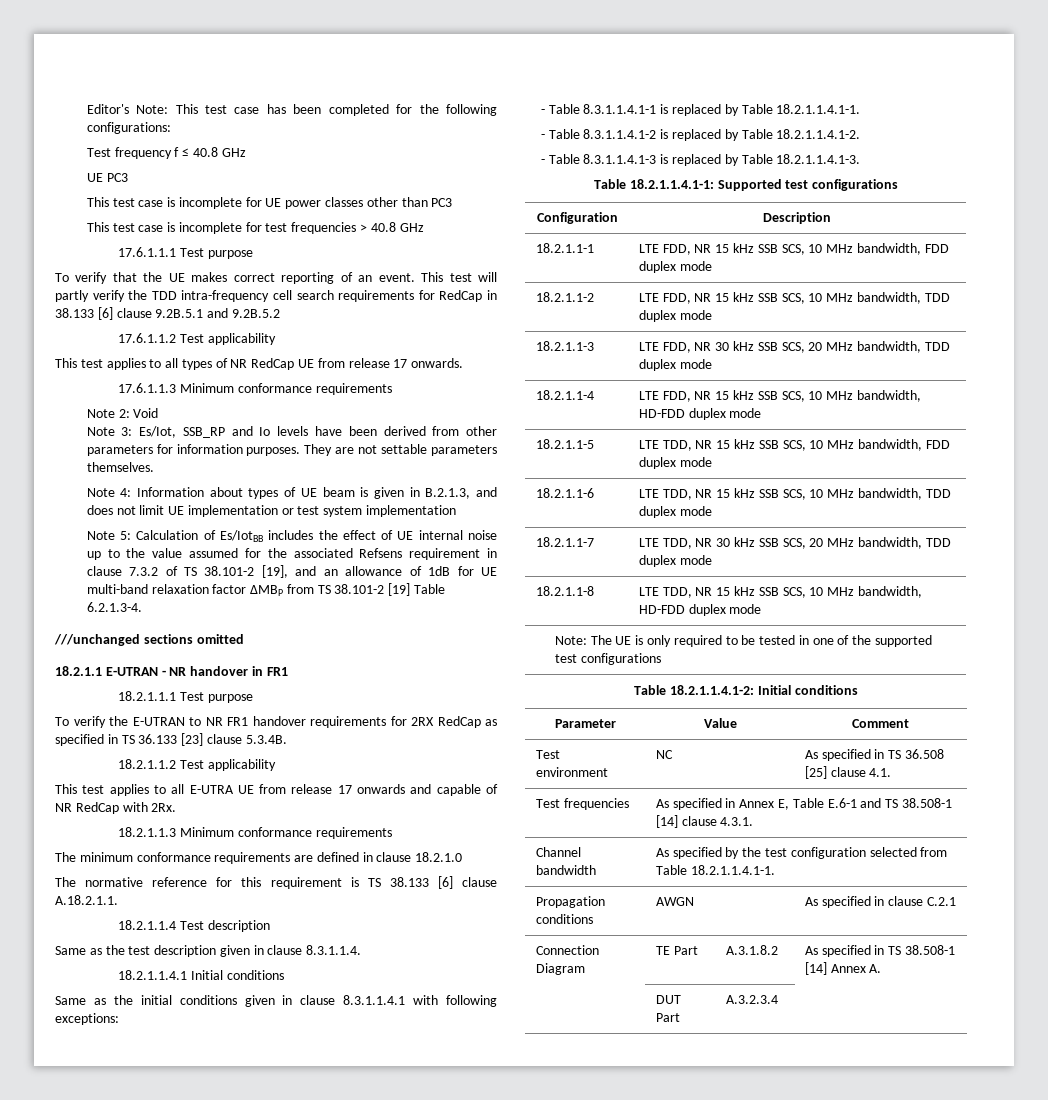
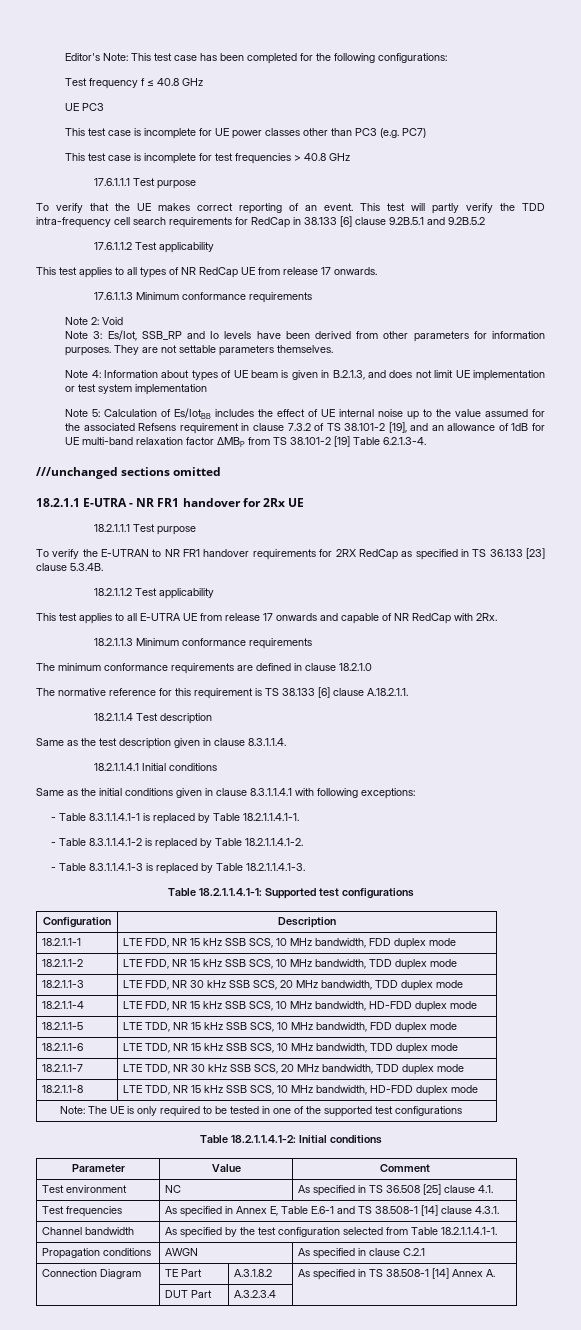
(453, 202) none -> [380,128,427,138] (e.g. PC7)
[105,667,158,676] E-UTRAN -> [83,498,128,507] E-UTRA
[190,666,288,676] handover in FR1 -> [157,498,304,507] FR1 handover for 2Rx UE

